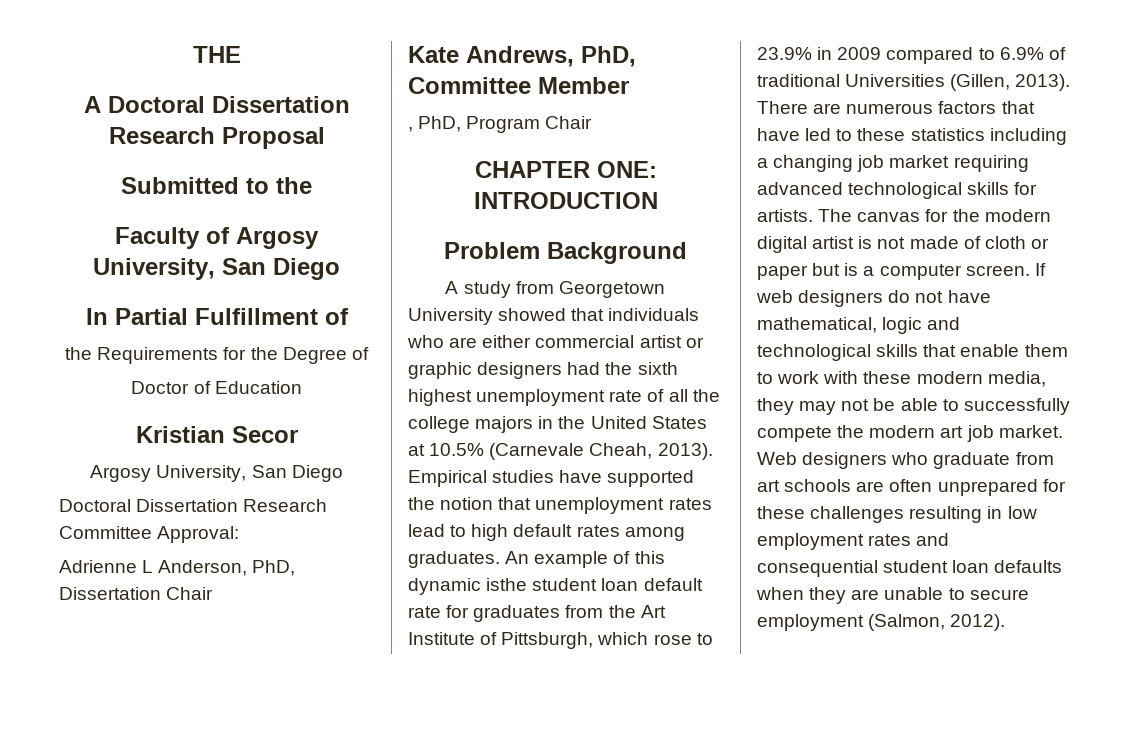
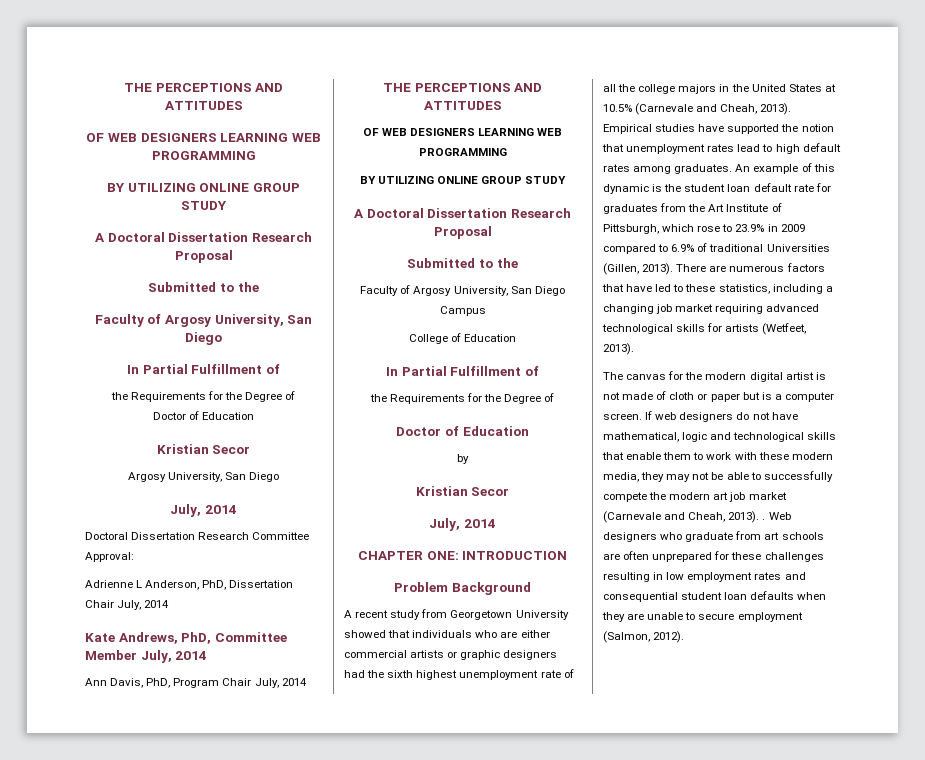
[192,46,241,63] THE -> [123,83,284,92] [164,101,243,110] [86,133,321,142] [151,151,256,160] [107,183,300,192] [181,201,227,210] THE PERCEPTIONS AND ATTITUDES // OF WEB DESIGNERS LEARNING WEB PROGRAMMING // BY UTILIZING ONLINE GROUP STUDY
(343, 473) none -> [170,504,237,517] // July, 2014
(214, 593) none -> [117,600,170,610] July, 2014
[408,127,413,132] // , -> [140,650,208,663] [85,678,144,688] July, 2014 // Ann Davis,
(593, 122) none -> [254,678,307,688] [382,83,543,92] [423,101,502,110] [362,128,563,136] [418,148,507,156] [359,176,567,184] [354,208,571,218] [433,226,492,239] [407,258,518,268] [360,285,565,296] [439,306,486,316] [408,333,517,344] [386,366,539,376] [369,393,555,404] [396,426,529,436] [457,454,469,464] [415,486,510,496] [429,518,496,531] July, 2014 // THE PERCEPTIONS AND ATTITUDES // OF WEB DESIGNERS LEARNING WEB PROGRAMMING // BY UTILIZING ONLINE GROUP STUDY // A Doctoral Dissertation Research Proposal // Submitted to the // Faculty of Argosy University, San Diego Campus // College of Education // In Partial Fulfillment of // the Requirements for the Degree of // Doctor of Education // by // Kristian Secor // July, 2014
(459, 287) none -> [355,610,389,618] recent
[639,335,682,348] artist -> [410,650,445,658] artists
(585, 451) none -> [696,104,718,112] and
[486,578,528,591] isthe -> [652,184,682,192] is the
[910,128,985,141] statistics -> [718,284,770,294] statistics,
[757,209,813,222] artists. -> [725,323,807,335] [603,343,634,355] artists (Wetfeet, 2013). //
[998,425,1063,438] market. -> [748,492,787,500] [603,511,766,523] market (Carnevale and Cheah, 2013). .

